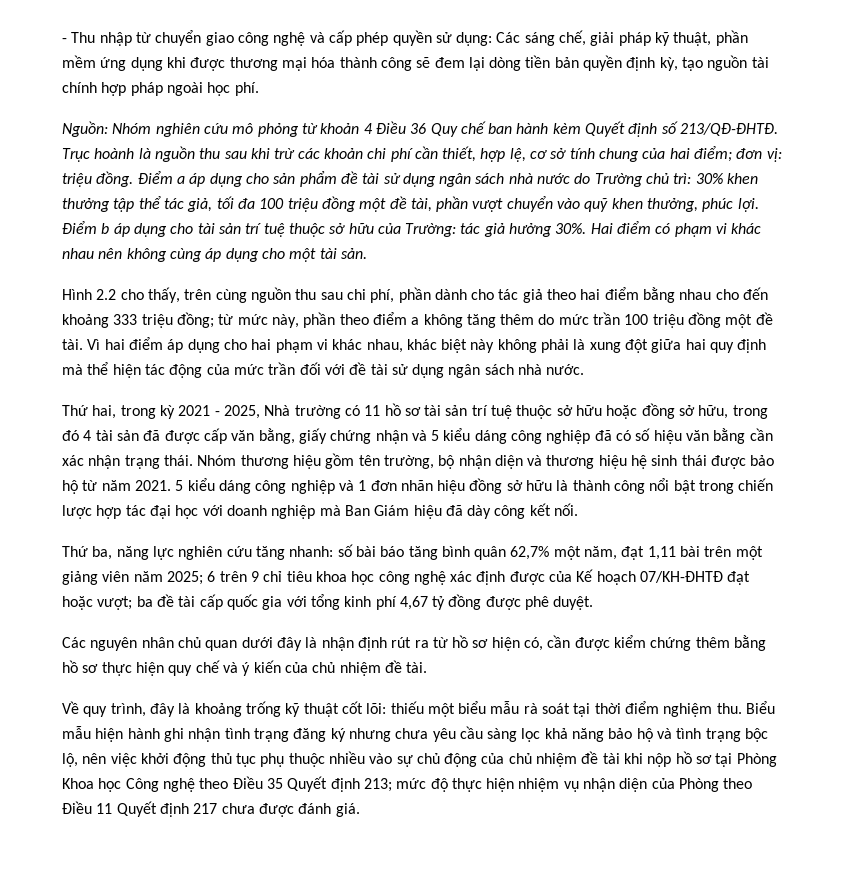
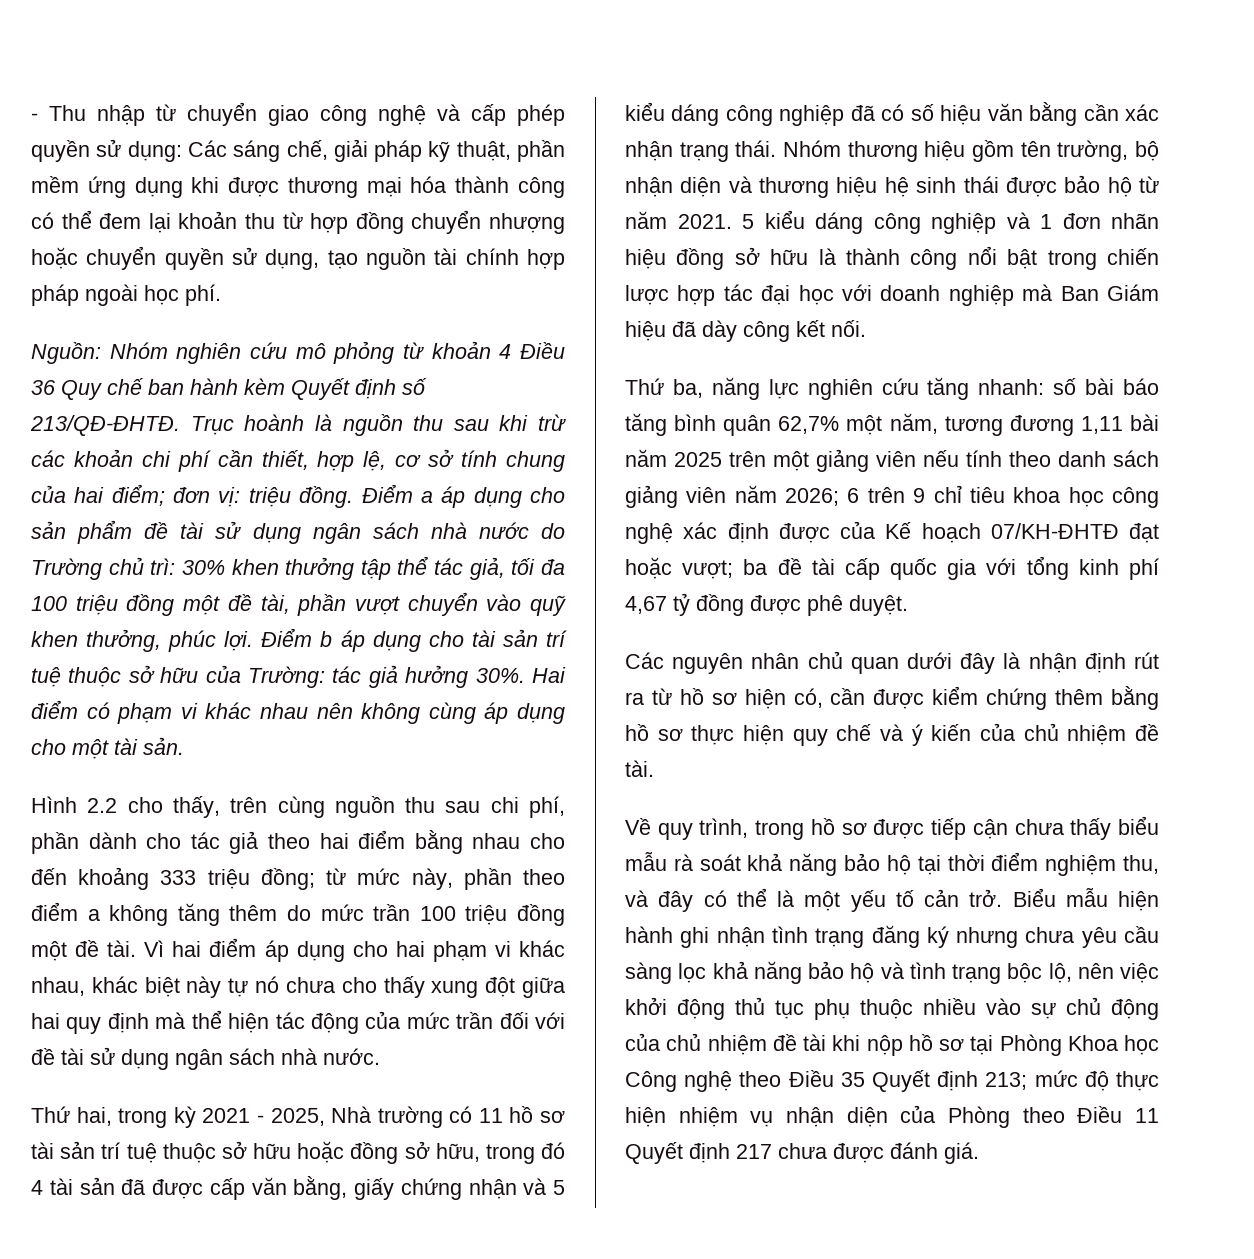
[416,55,678,71] sẽ đem lại dòng tiền bản quyền định kỳ, -> [31,210,566,234] [31,246,320,270] có thể đem lại khoản thu từ hợp đồng chuyển nhượng hoặc chuyển quyền sử dụng,
[497,339,586,353] không phải là -> [228,976,425,998] tự nó chưa cho thấy
[621,546,763,560] [62,571,203,585] đạt 1,11 bài trên một giảng viên năm 2025; -> [944,414,1159,436] [625,449,1159,472] [625,485,840,508] tương đương 1,11 bài năm 2025 trên một giảng viên nếu tính theo danh sách giảng viên năm 2026;
[149,701,742,717] đây là khoảng trống kỹ thuật cốt lõi: thiếu một biểu mẫu rà soát tại thời điểm nghiệm thu. -> [755,816,1159,840] [625,852,1159,876] [625,888,1003,912] trong hồ sơ được tiếp cận chưa thấy biểu mẫu rà soát khả năng bảo hộ tại thời điểm nghiệm thu, và đây có thể là một yếu tố cản trở.

